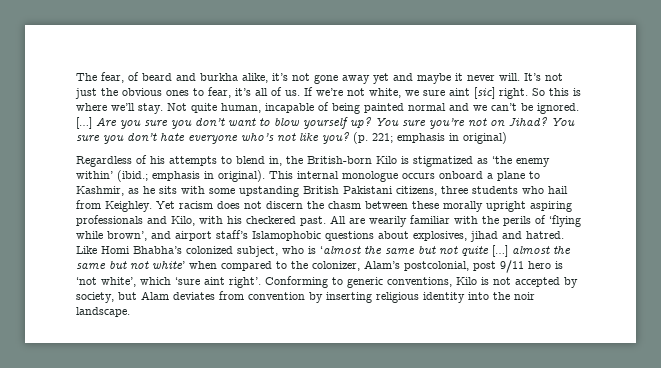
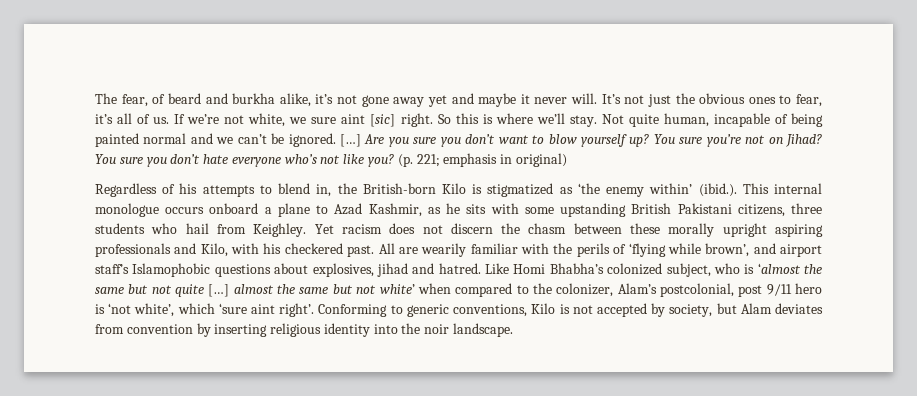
[117,170,265,182] (ibid.; emphasis in original). -> [698,183,737,197] (ibid.).
(540, 175) none -> [334,203,363,215] Azad

